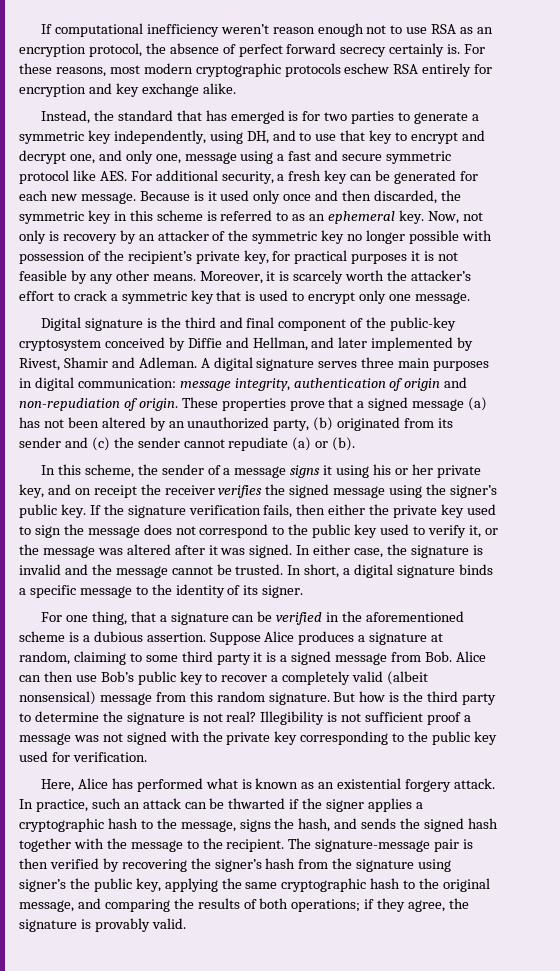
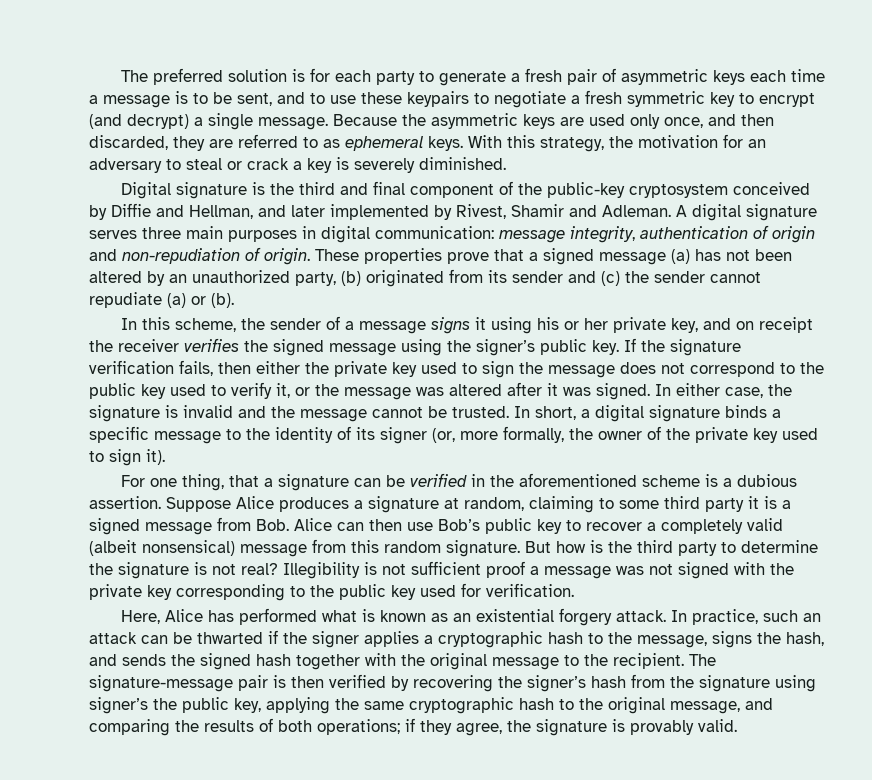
[40,23,494,37] [19,43,486,57] [19,63,493,77] [19,83,236,97] [40,110,479,124] [19,130,485,144] [19,150,452,164] [19,170,478,184] [19,190,217,204] If computational inefficiency weren’t reason enough not to use RSA as an encryption protocol, the absence of perfect forward secrecy certainly is. For these reasons, most modern cryptographic protocols eschew RSA entirely for encryption and key exchange alike. // Instead, the standard that has emerged is for two parties to generate a symmetric key independently, using DH, and to use that key to encrypt and decrypt one, and only one, message using a fast and secure symmetric protocol like AES. For additional security, a fresh key can be generated for each new message. Because is it -> [121,68,826,86] [89,90,815,108] [89,113,584,130] The preferred solution is for each party to generate a fresh pair of asymmetric keys each time a message is to be sent, and to use these keypairs to negotiate a fresh symmetric key to encrypt (and decrypt) a single message. Because the asymmetric keys are
[283,194,312,201] once -> [664,117,703,128] once,
[440,190,461,201] [19,210,483,224] [19,230,492,244] [19,250,459,264] [19,270,472,284] [19,290,470,304] the symmetric key in this scheme is referred to as an ephemeral key. Now, not only is recovery by an attacker of the symmetric key no longer possible with possession of the recipient’s private key, for practical purposes it is not feasible by any other means. Moreover, it is scarcely worth the attacker’s effort to crack a symmetric key that is used to encrypt only one message. -> [173,134,766,152] [89,157,506,173] they are referred to as ephemeral keys. With this strategy, the motivation for an adversary to steal or crack a key is severely diminished.
[262,585,304,598] signer. -> [380,426,818,444] [89,449,165,466] signer (or, more formally, the owner of the private key used to sign it).
(127, 843) none -> [430,653,487,670] original

